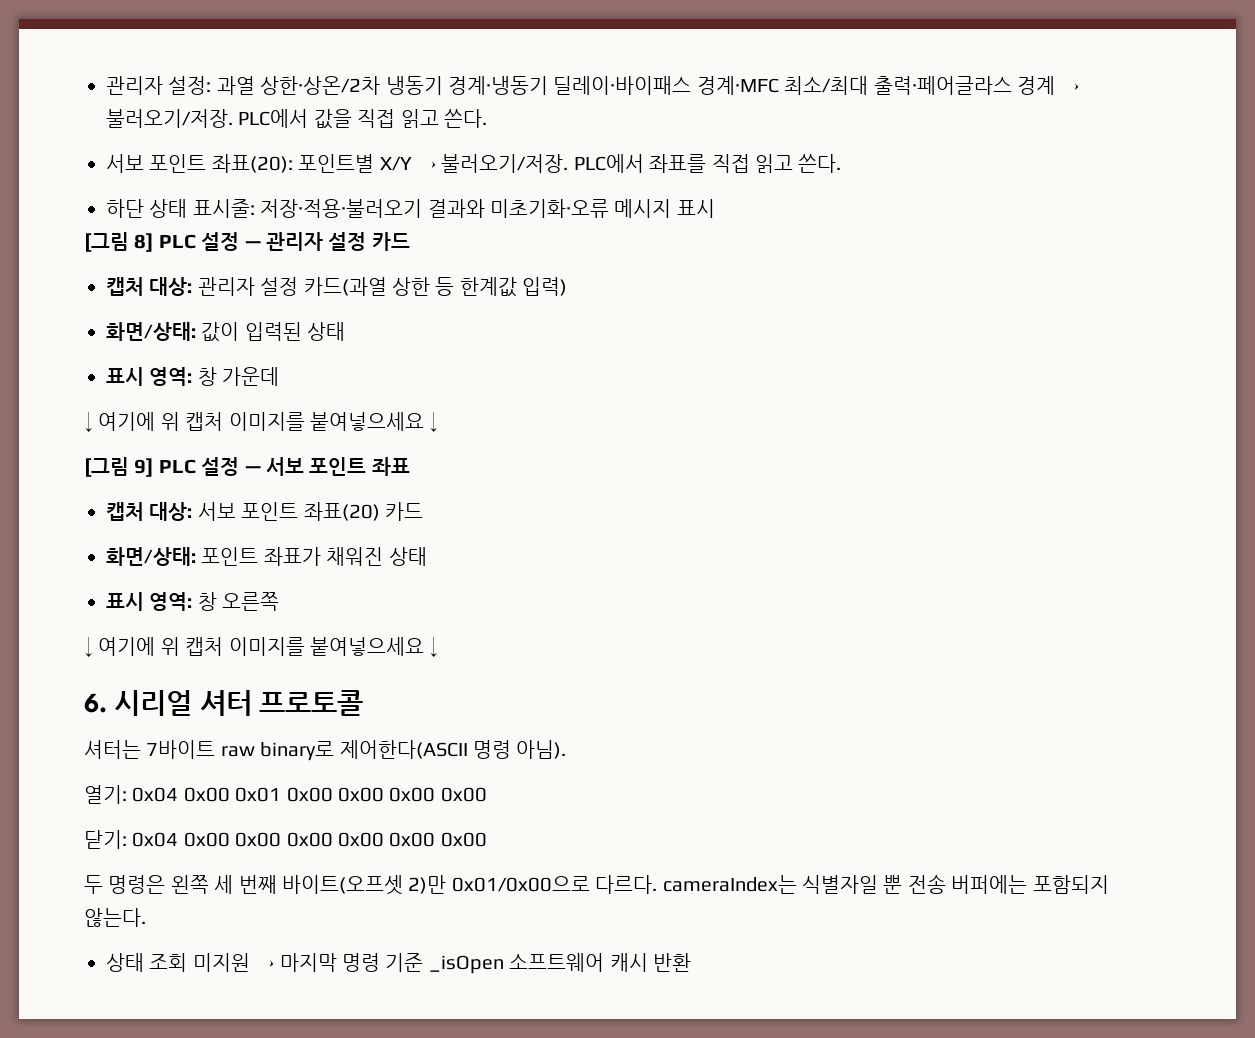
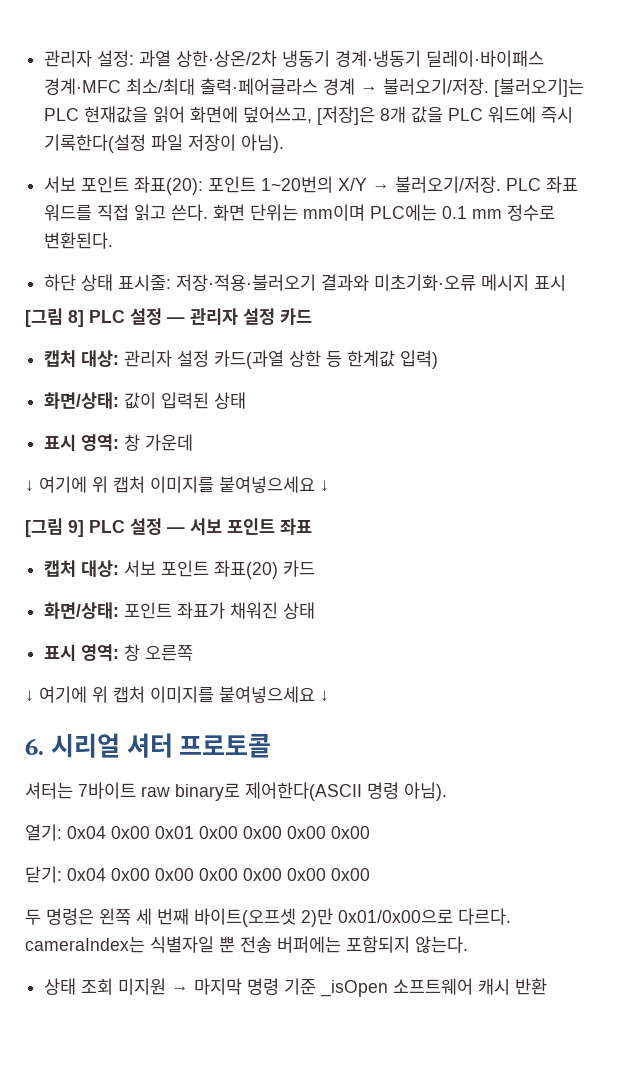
[238,109,487,129] PLC에서 값을 직접 읽고 쓴다. -> [494,78,585,97] [44,106,574,125] [44,134,285,153] [불러오기]는 PLC 현재값을 읽어 화면에 덮어쓰고, [저장]은 8개 값을 PLC 워드에 즉시 기록한다(설정 파일 저장이 아님).
[298,154,375,173] 포인트별 -> [208,176,334,193] 포인트 1~20번의
[573,154,842,173] PLC에서 좌표를 직접 읽고 쓴다. -> [506,176,579,193] [44,204,556,221] [44,232,114,249] PLC 좌표 워드를 직접 읽고 쓴다. 화면 단위는 mm이며 PLC에는 0.1 mm 정수로 변환된다.

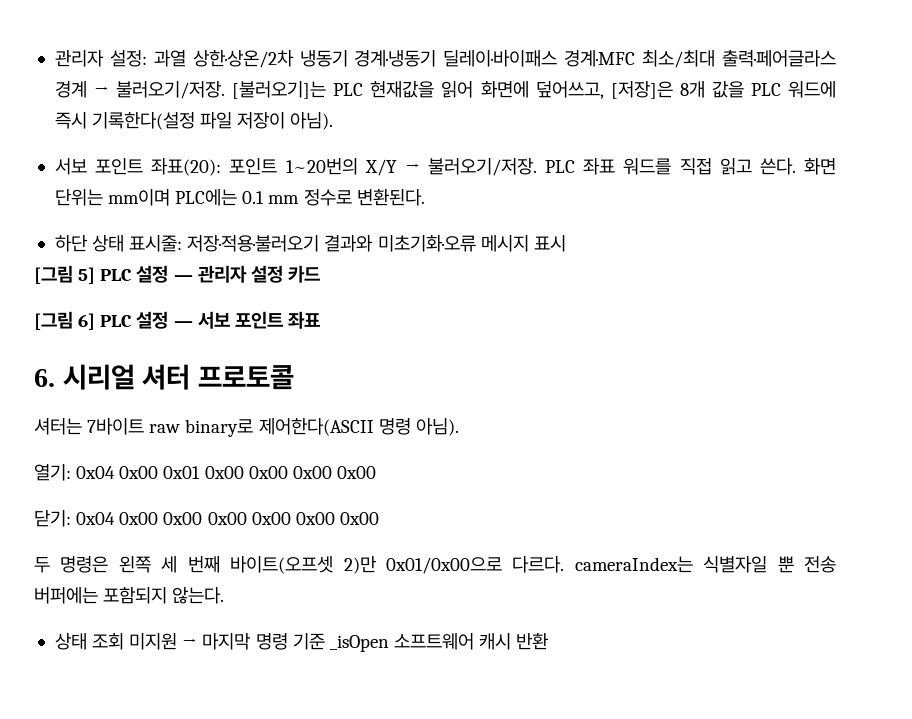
[68,310,84,327] 8] -> [78,267,96,284] 5]
[44,350,439,369] [44,392,247,409] [44,434,194,451] [25,476,329,493] [25,518,84,537] // 캡처 대상: 관리자 설정 카드(과열 상한 등 한계값 입력) // 화면/상태: 값이 입력된 상태 // 표시 영역: 창 가운데 // ↓ 여기에 위 캡처 이미지를 붙여넣으세요 ↓ // [그림 9] -> [34,311,96,330] // [그림 6]
[44,560,316,579] [44,602,316,619] [44,644,194,661] [25,686,329,703] // 캡처 대상: 서보 포인트 좌표(20) 카드 // 화면/상태: 포인트 좌표가 채워진 상태 // 표시 영역: 창 오른쪽 // ↓ 여기에 위 캡처 이미지를 붙여넣으세요 ↓ -> (320, 320) none

